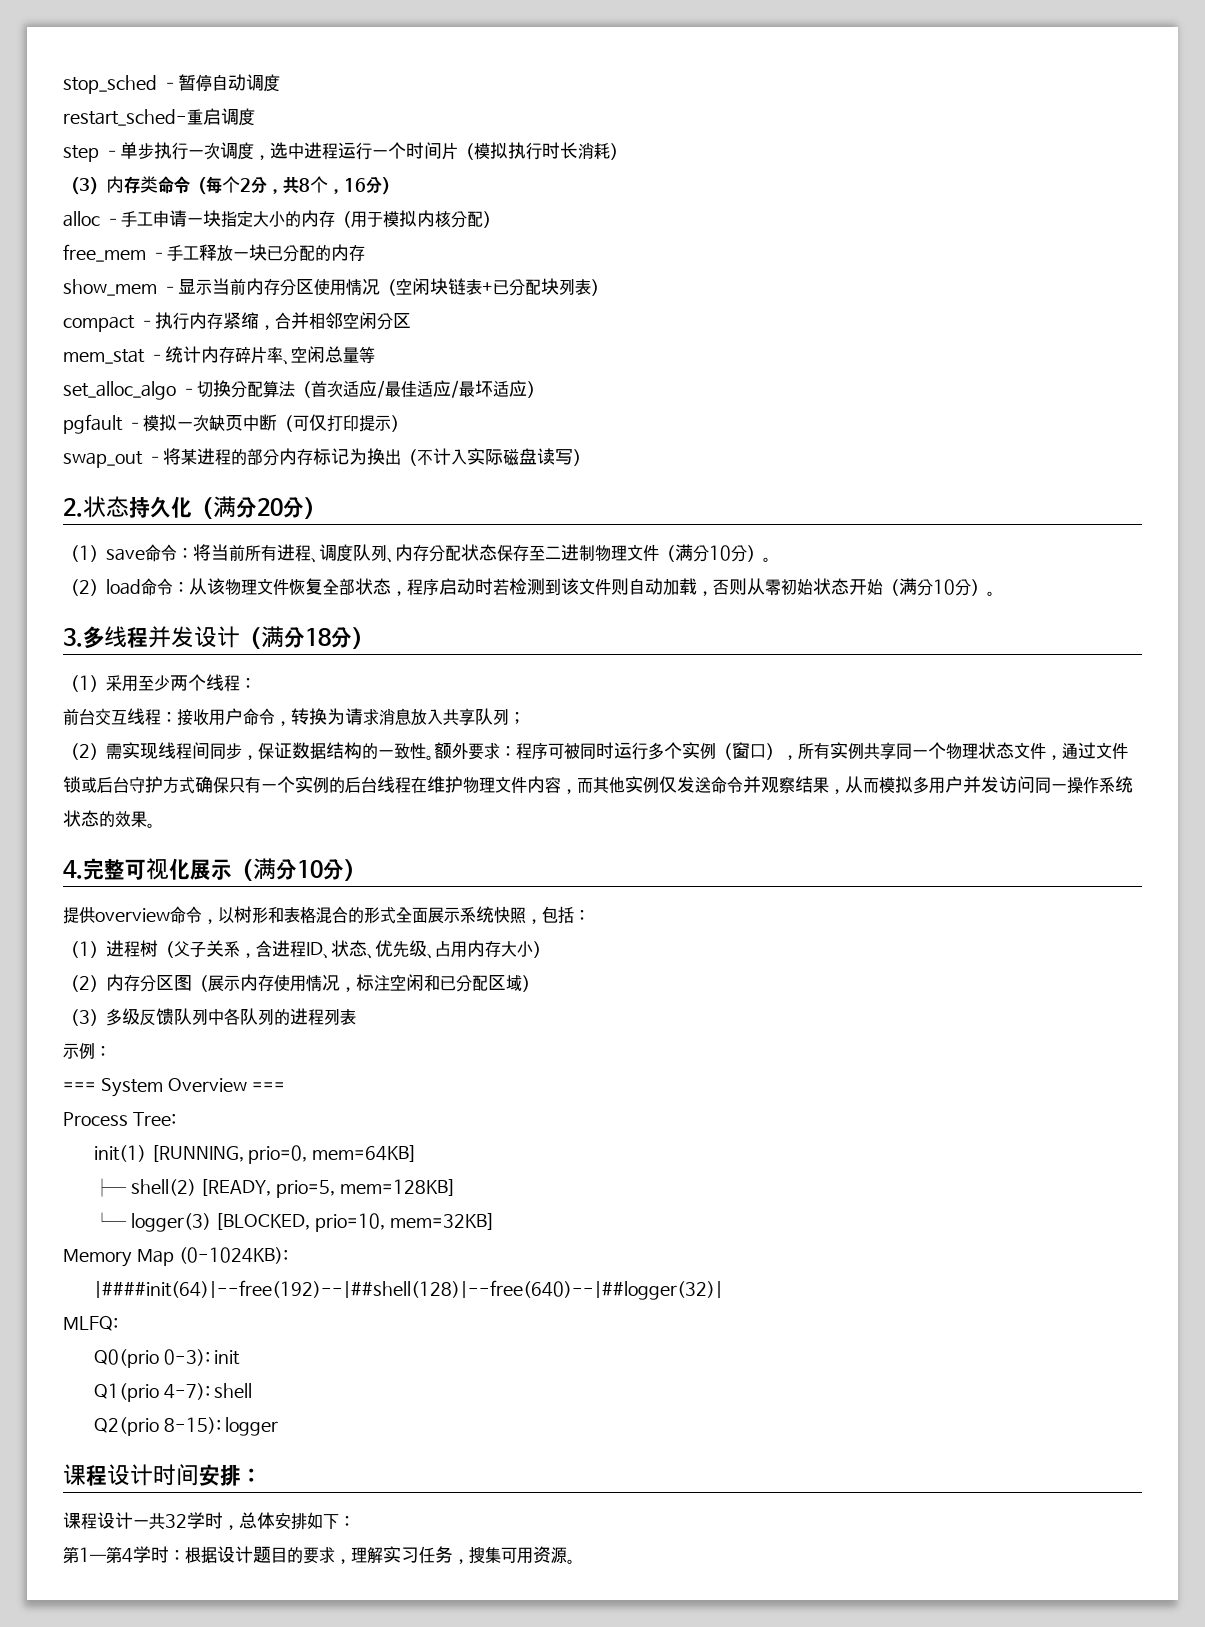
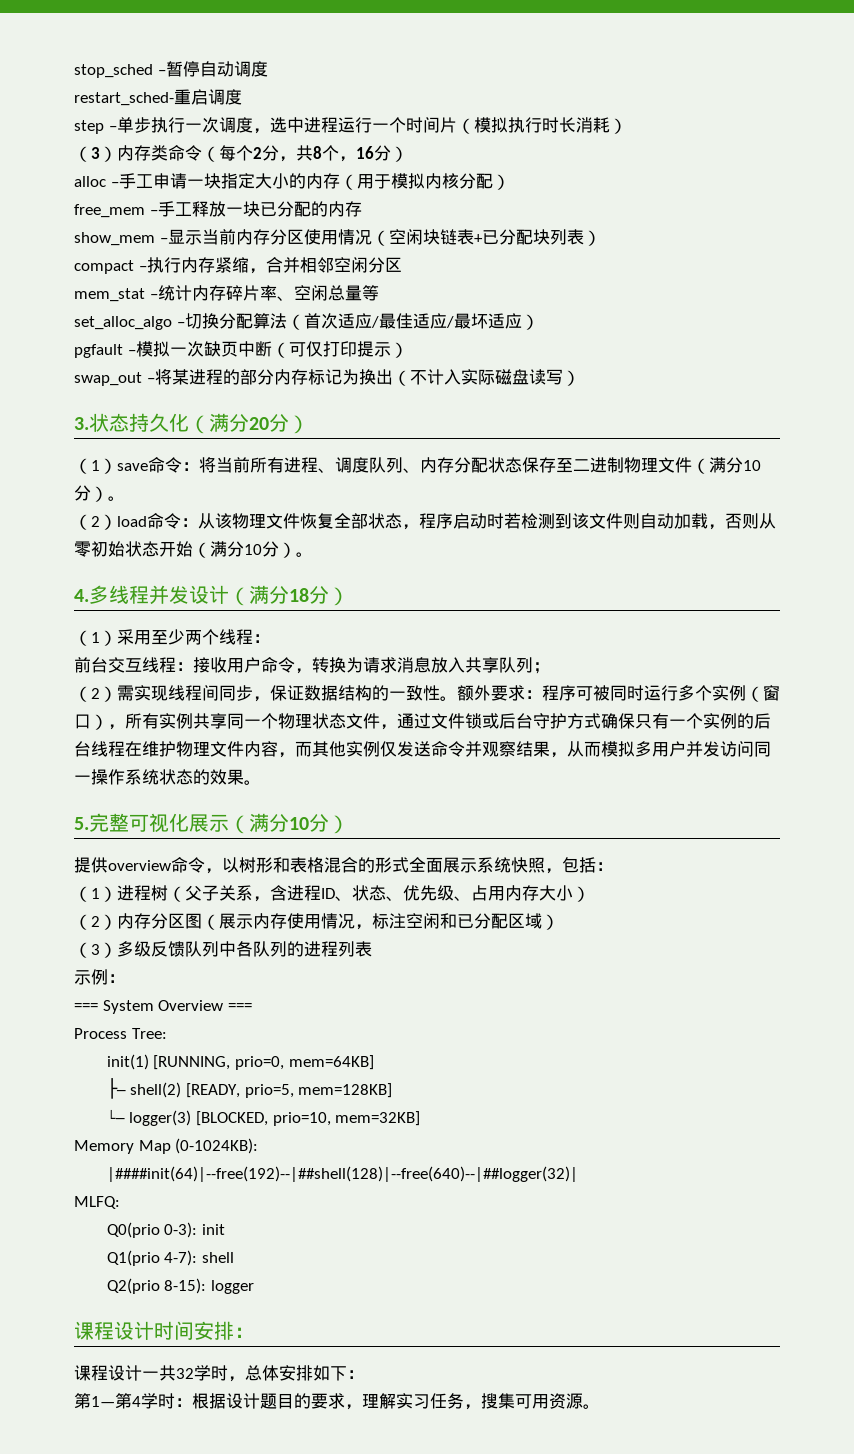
[63,498,83,517] 2. -> [74,417,89,430] 3.
[63,628,83,647] 3. -> [74,589,89,602] 4.
[63,860,83,879] 4. -> [74,817,89,830] 5.

